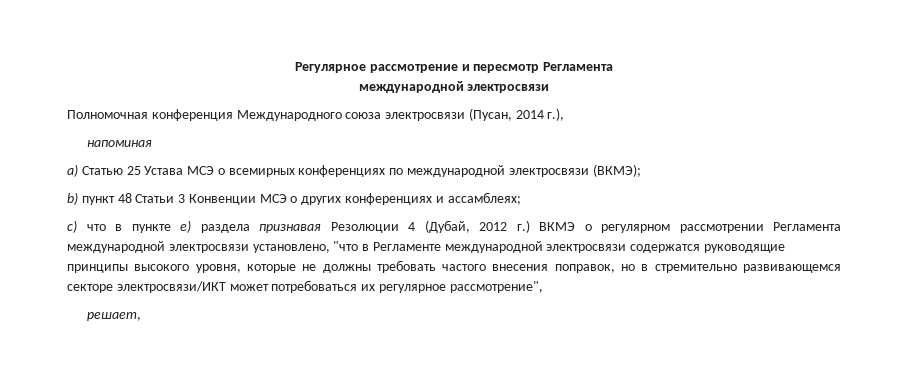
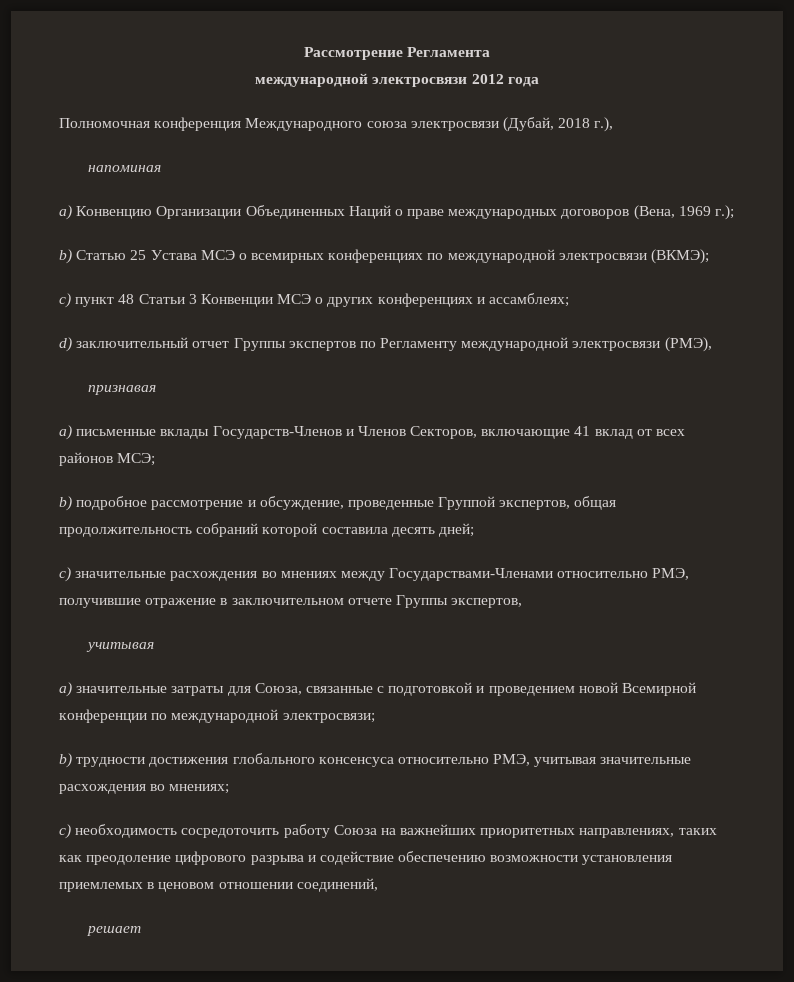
[294,62,540,73] Регулярное рассмотрение и пересмотр -> [303,47,403,60] Рассмотрение
(550, 88) none -> [471,74,539,87] 2012 года
[468,108,544,121] (Пусан, 2014 -> [502,117,591,132] (Дубай, 2018
(78, 170) none -> [76,205,735,220] [59,249,72,264] Конвенцию Организации Объединенных Наций о праве международных договоров (Вена, 1969 г.); // b)
[67,192,78,205] b) -> [59,293,71,308] c)
[67,220,841,233] [67,241,786,253] [67,260,841,273] [67,280,543,293] [87,312,142,321] c) что в пункте e) раздела признавая Резолюции 4 (Дубай, 2012 г.) ВКМЭ о регулярном рассмотрении Регламента международной электросвязи установлено, "что в Регламенте международной электросвязи содержатся руководящие принципы высокого уровня, которые не должны требовать частого внесения поправок, но в стремительно развивающемся секторе электросвязи/ИКТ может потребоваться их регулярное рассмотрение", // решает, -> [59,337,712,352] [88,385,157,395] [59,425,686,440] [59,452,156,466] [59,496,617,511] [59,523,474,537] [59,567,690,582] [59,595,523,608] [86,642,155,652] [59,682,697,697] [59,709,375,723] [59,753,692,768] [59,784,230,794] [59,824,717,839] [59,851,673,865] [59,878,378,892] [87,926,142,936] d) заключительный отчет Группы экспертов по Регламенту международной электросвязи (РМЭ), // признавая // a) письменные вклады Государств-Членов и Членов Секторов, включающие 41 вклад от всех районов МСЭ; // b) подробное рассмотрение и обсуждение, проведенные Группой экспертов, общая продолжительность собраний которой составила десять дней; // c) значительные расхождения во мнениях между Государствами-Членами относительно РМЭ, получившие отражение в заключительном отчете Группы экспертов, // учитывая // a) значительные затраты для Союза, связанные с подготовкой и проведением новой Всемирной конференции по международной электросвязи; // b) трудности достижения глобального консенсуса относительно РМЭ, учитывая значительные расхождения во мнениях; // c) необходимость сосредоточить работу Союза на важнейших приоритетных направлениях, таких как преодоление цифрового разрыва и содействие обеспечению возможности установления приемлемых в ценовом отношении соединений, // решает

